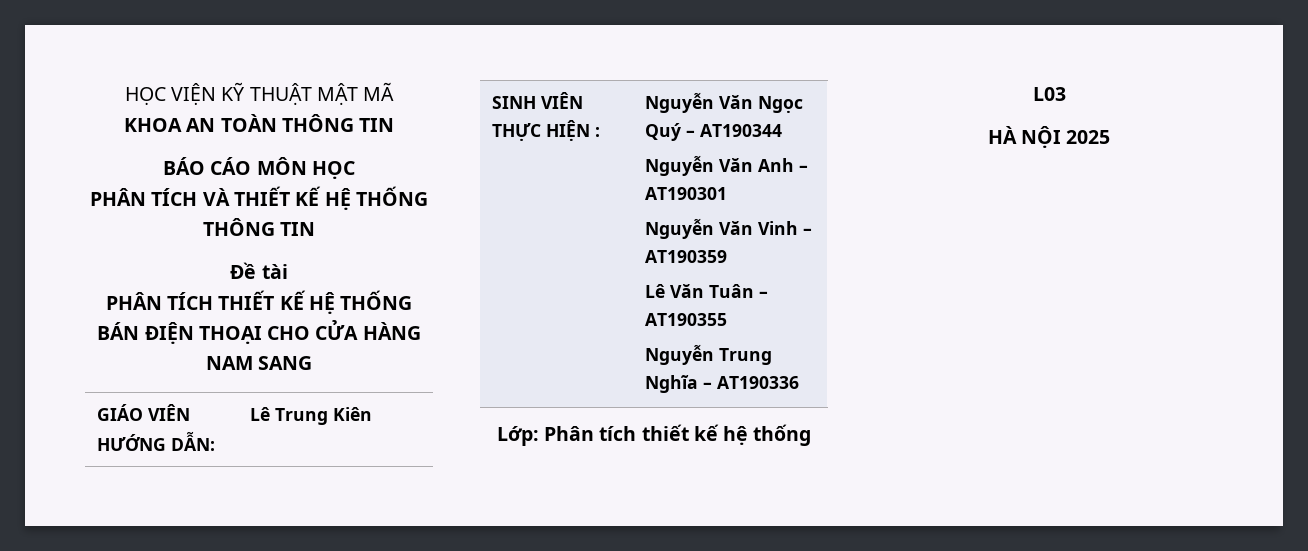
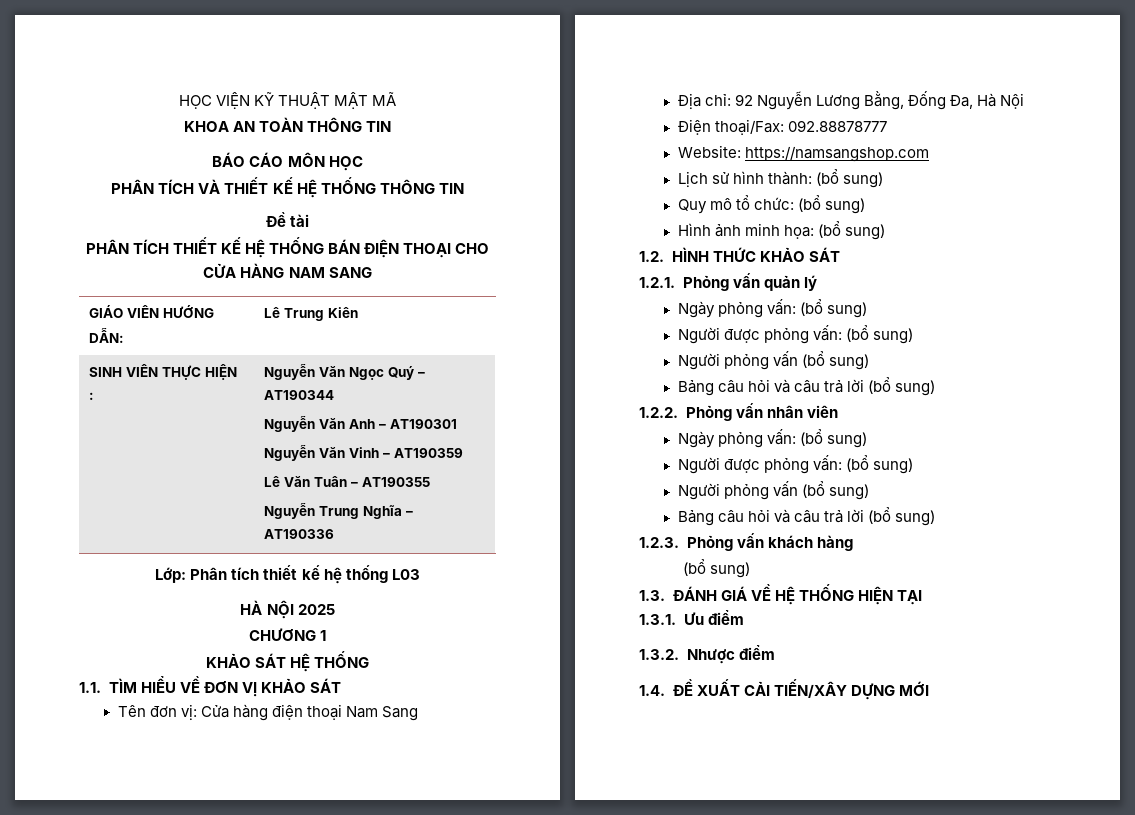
(1111, 137) none -> [248,628,327,641] [205,651,370,672] [79,676,341,697] [117,704,418,721] [677,91,1025,110] [677,119,887,136] [677,145,929,162] [677,169,883,188] [677,195,865,214] [677,221,885,240] [639,247,840,262] [639,273,817,291] [677,299,867,318] [677,325,913,344] [677,351,869,370] [677,377,935,396] [639,403,838,421] [677,429,867,448] [677,455,913,474] [677,481,869,500] [677,507,935,526] [639,533,853,551] [683,559,751,578] [639,584,922,605] [639,610,744,625] [639,645,775,664] [639,679,929,700] // CHƯƠNG 1 // KHẢO SÁT HỆ THỐNG // 1.1. TÌM HIỂU VỀ ĐƠN VỊ KHẢO SÁT // Tên đơn vị: Cửa hàng điện thoại Nam Sang // Địa chỉ: 92 Nguyễn Lương Bằng, Đống Đa, Hà Nội // Điện thoại/Fax: 092.88878777 // Website: https://namsangshop.com // Lịch sử hình thành: (bổ sung) // Quy mô tổ chức: (bổ sung) // Hình ảnh minh họa: (bổ sung) // 1.2. HÌNH THỨC KHẢO SÁT // 1.2.1. Phỏng vấn quản lý // Ngày phỏng vấn: (bổ sung) // Người được phỏng vấn: (bổ sung) // Người phỏng vấn (bổ sung) // Bảng câu hỏi và câu trả lời (bổ sung) // 1.2.2. Phỏng vấn nhân viên // Ngày phỏng vấn: (bổ sung) // Người được phỏng vấn: (bổ sung) // Người phỏng vấn (bổ sung) // Bảng câu hỏi và câu trả lời (bổ sung) // 1.2.3. Phỏng vấn khách hàng // (bổ sung) // 1.3. ĐÁNH GIÁ VỀ HỆ THỐNG HIỆN TẠI // 1.3.1. Ưu điểm // 1.3.2. Nhược điểm // 1.4. ĐỀ XUẤT CẢI TIẾN/XÂY DỰNG MỚI

